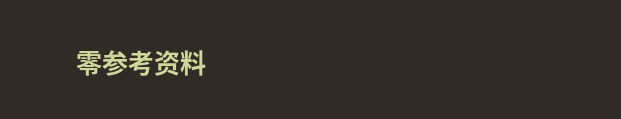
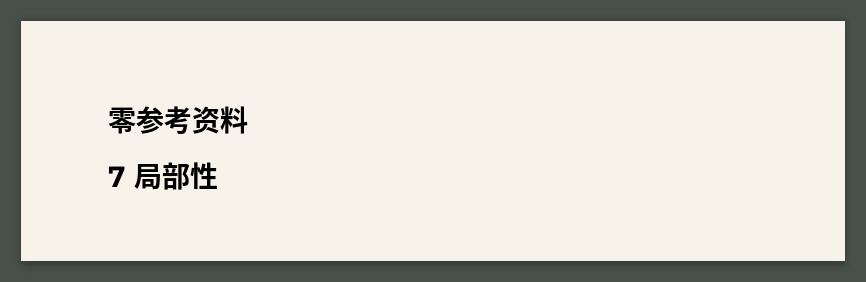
(206, 63) none -> [108,162,218,190] // 7局部性

